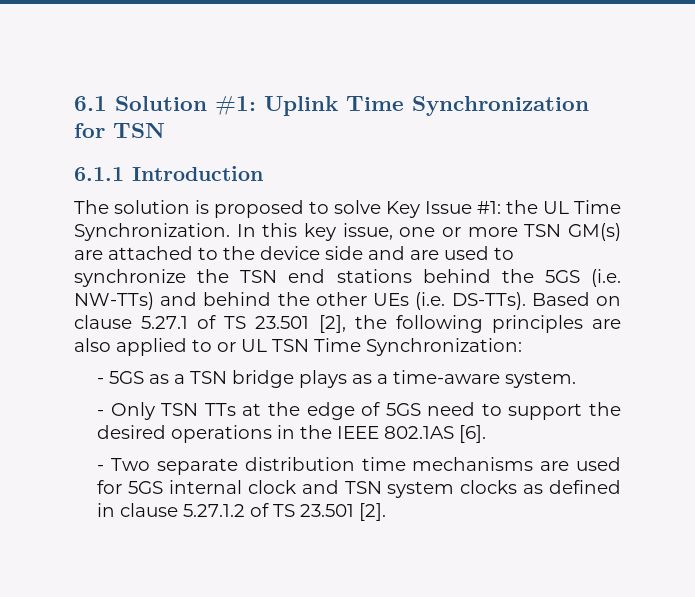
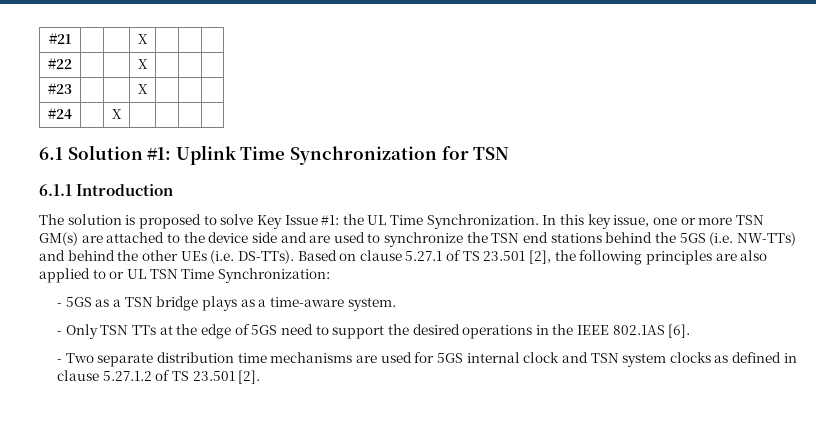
(74, 103) none -> [49,33,71,44] [138,34,148,44] [48,58,72,69] [138,59,148,69] [48,83,72,94] [138,84,148,94] [48,108,72,119] [112,109,122,119] #21 | | | X | | | // #22 | | | X | | | // #23 | | | X | | | // #24 | | X | | | | //

